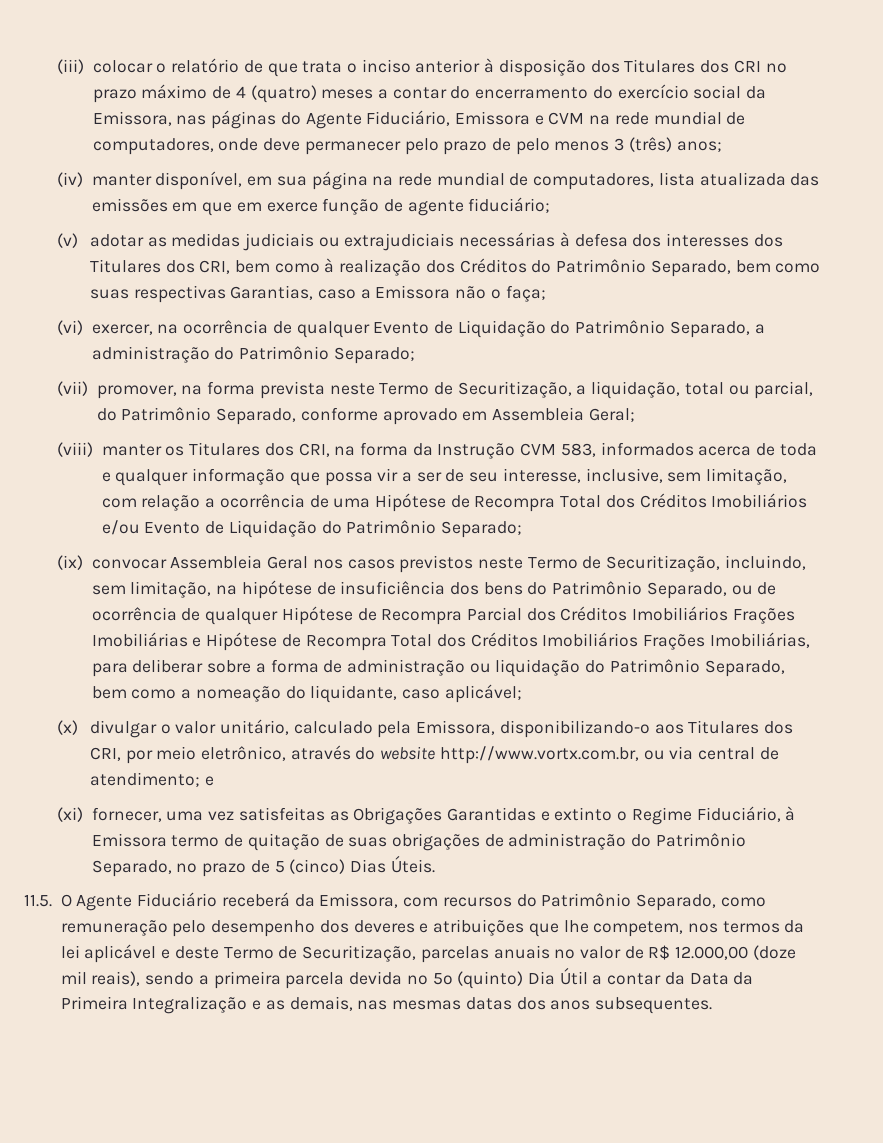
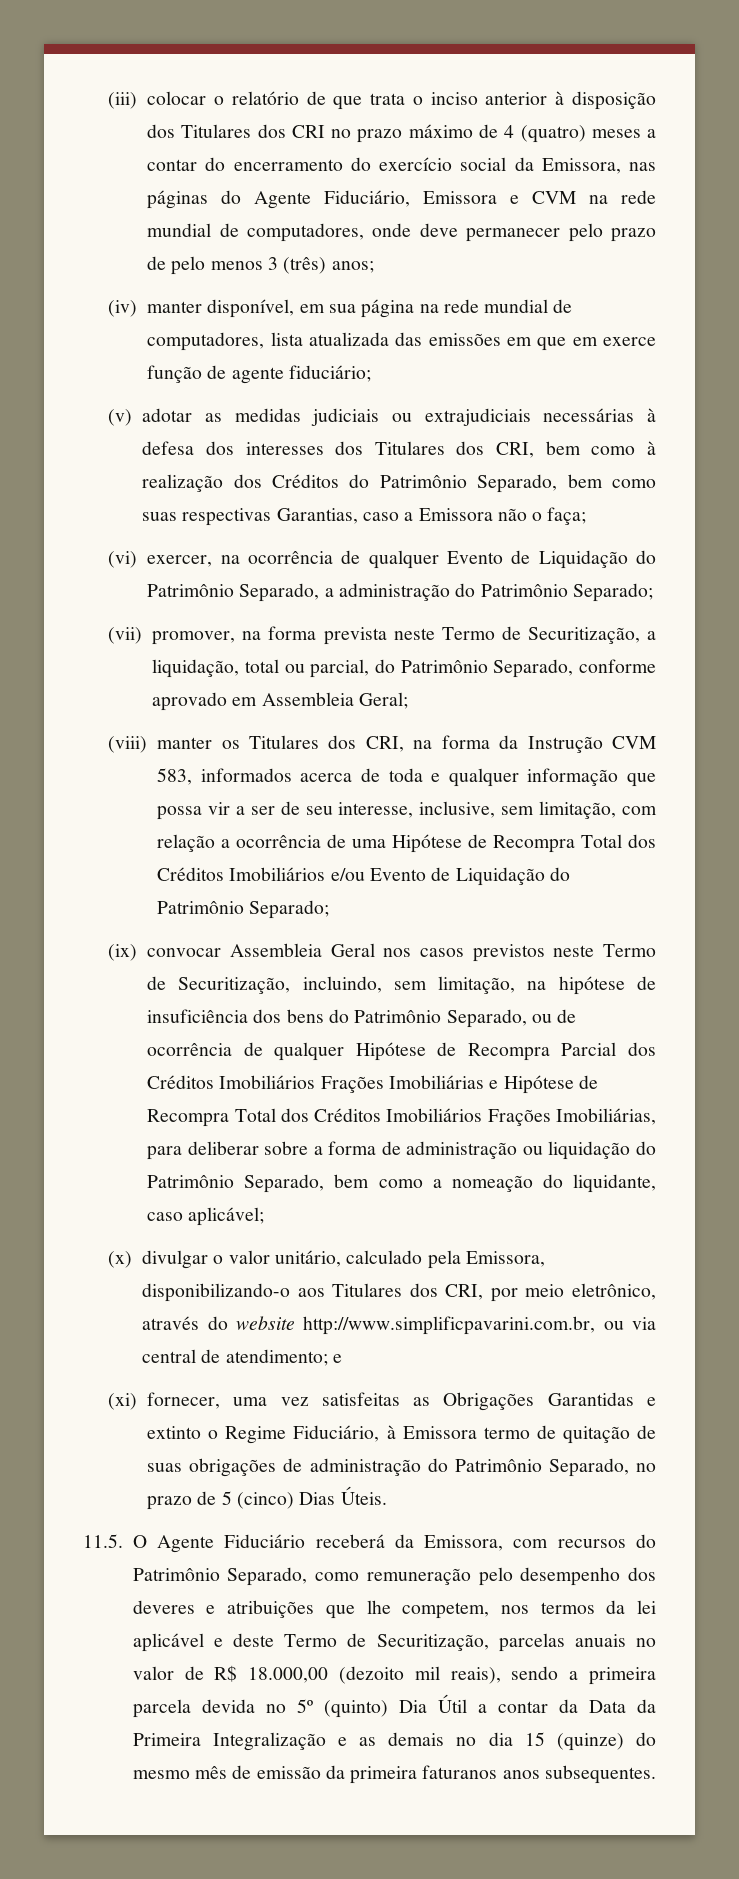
[439,746,639,764] http://www.vortx.com.br, -> [303,1316,596,1335] http://www.simplificpavarini.com.br,
[675,945,796,960] 12.000,00 (doze -> [248,1666,404,1684] 18.000,00 (dezoito
[289,996,546,1011] demais, nas mesmas datas dos -> [388,1732,657,1751] [132,1765,498,1784] demais no dia 15 (quinze) do mesmo mês de emissão da primeira faturanos

